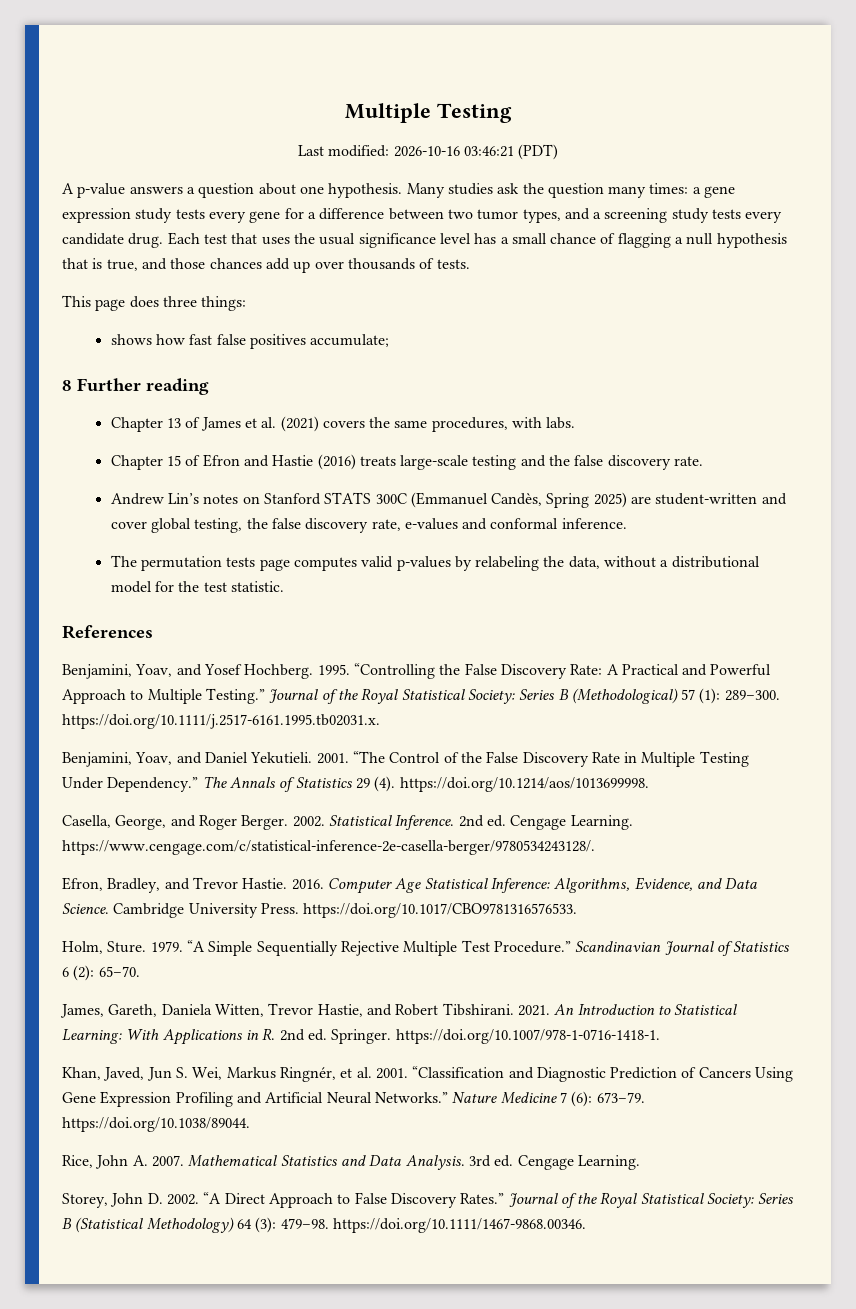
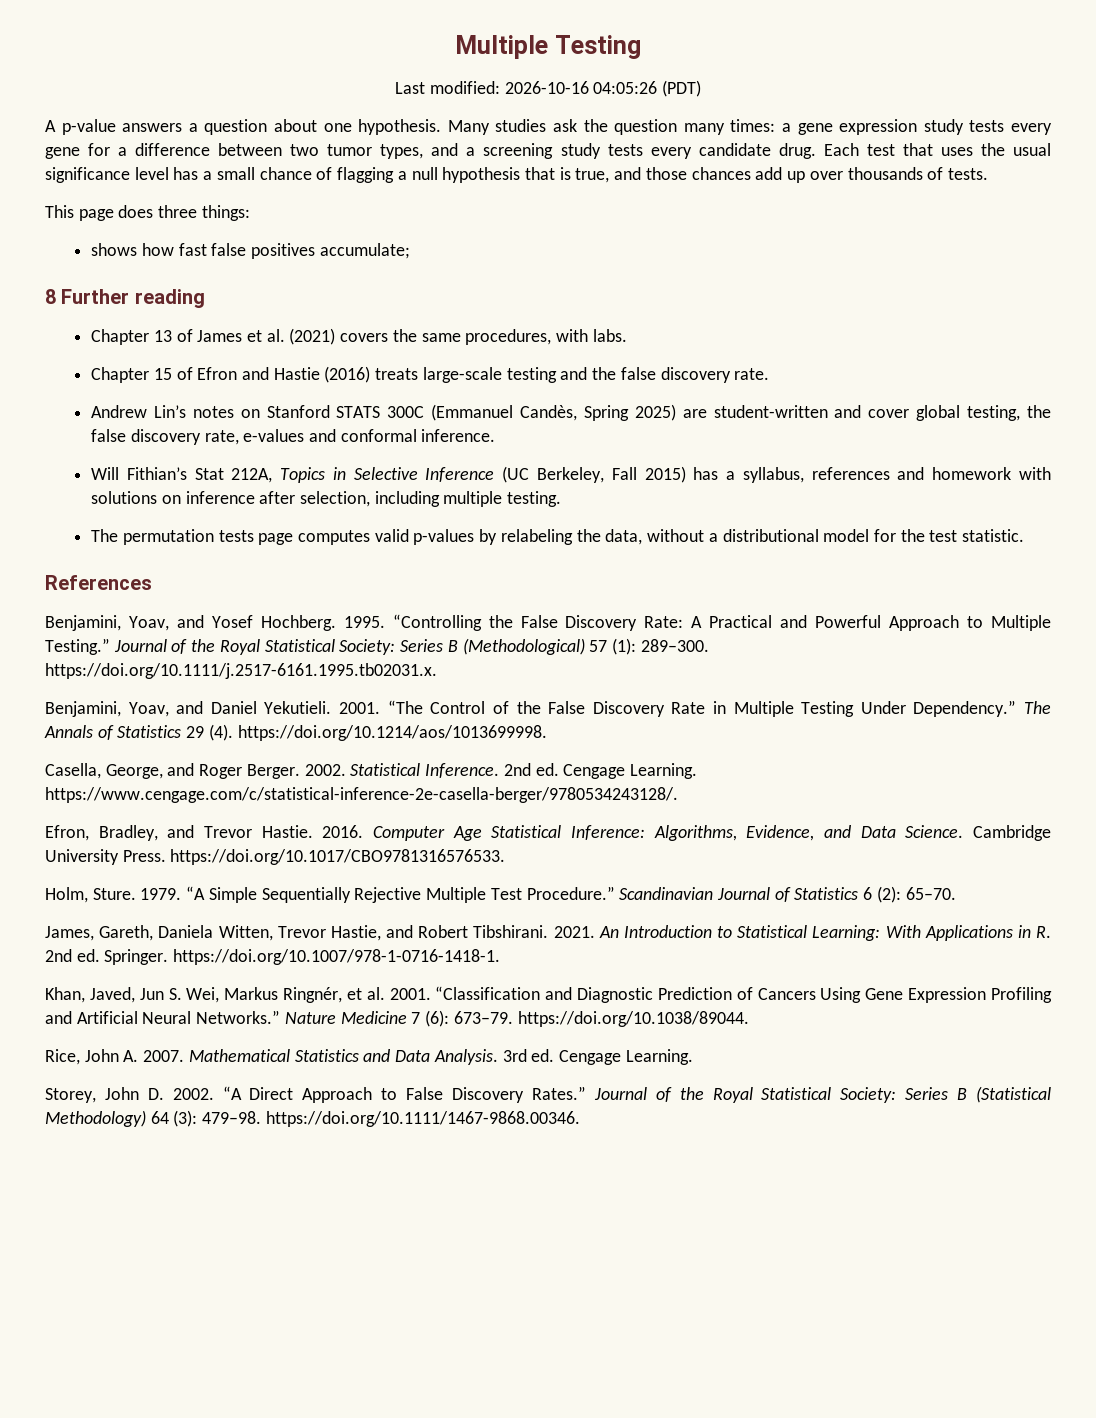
[463,146,514,157] 03:46:21 -> [593,81,658,94] 04:05:26
(627, 523) none -> [91,466,1051,483] [91,491,562,507] // Will Fithian’s Stat 212A, Topics in Selective Inference (UC Berkeley, Fall 2015) has a syllabus, references and homework with solutions on inference after selection, including multiple testing.

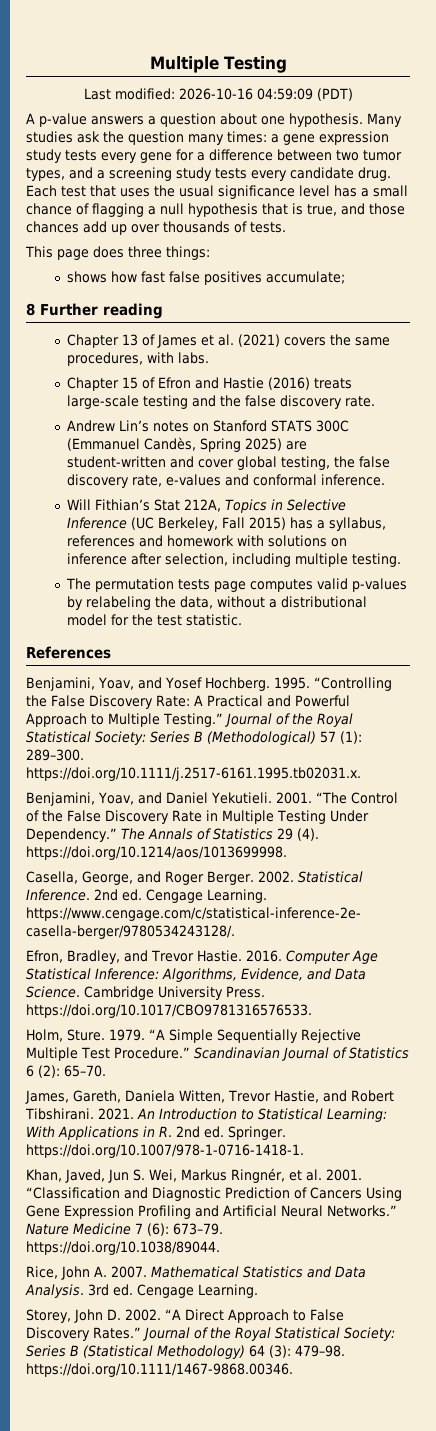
[593,81,658,94] 04:05:26 -> [256,88,313,100] 04:59:09

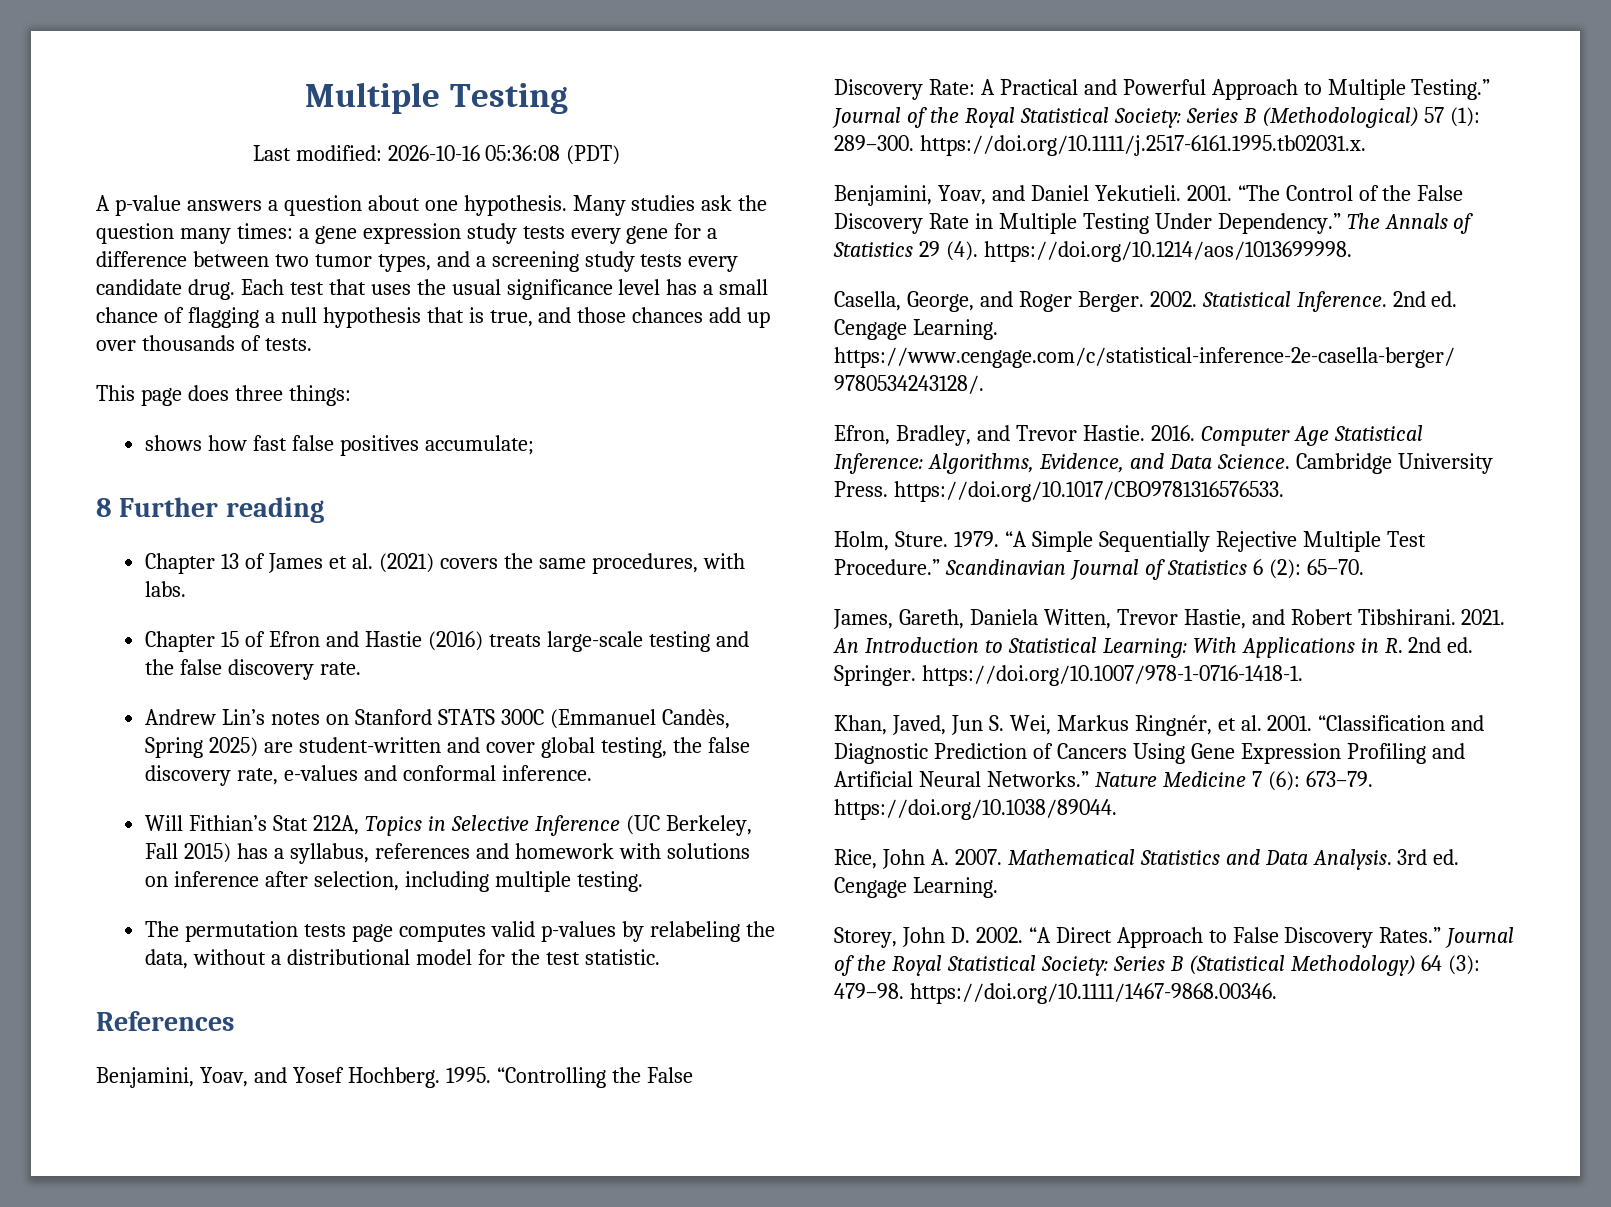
[256,88,313,100] 04:59:09 -> [485,145,561,161] 05:36:08

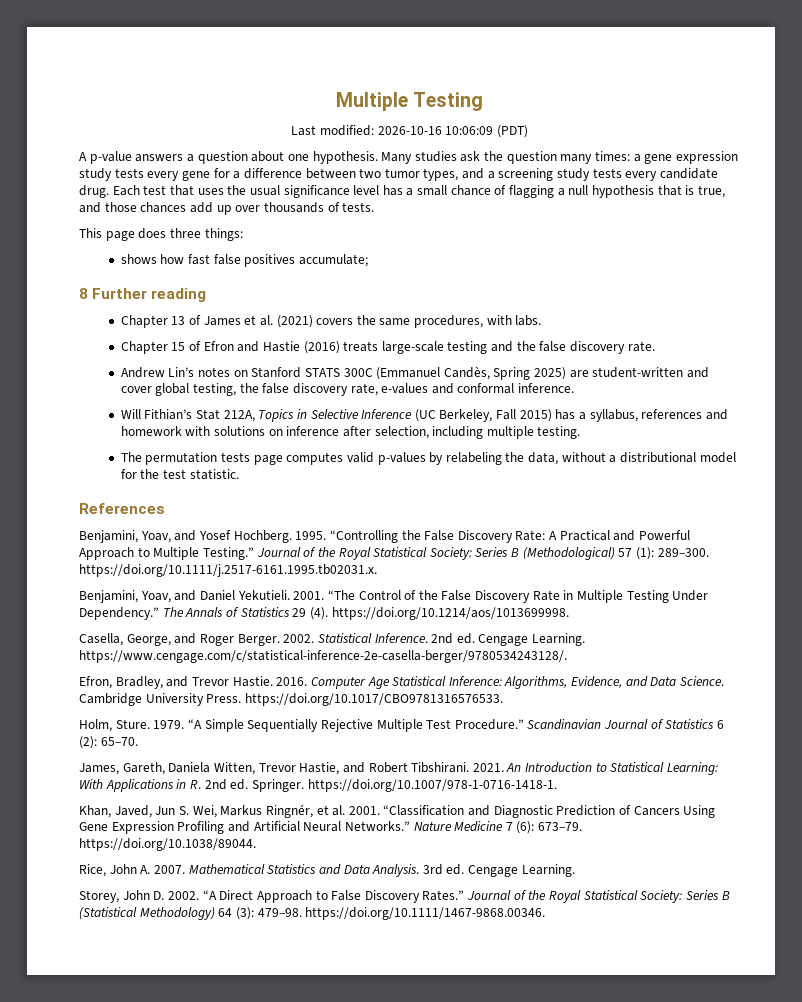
[485,145,561,161] 05:36:08 -> [445,126,494,135] 10:06:09

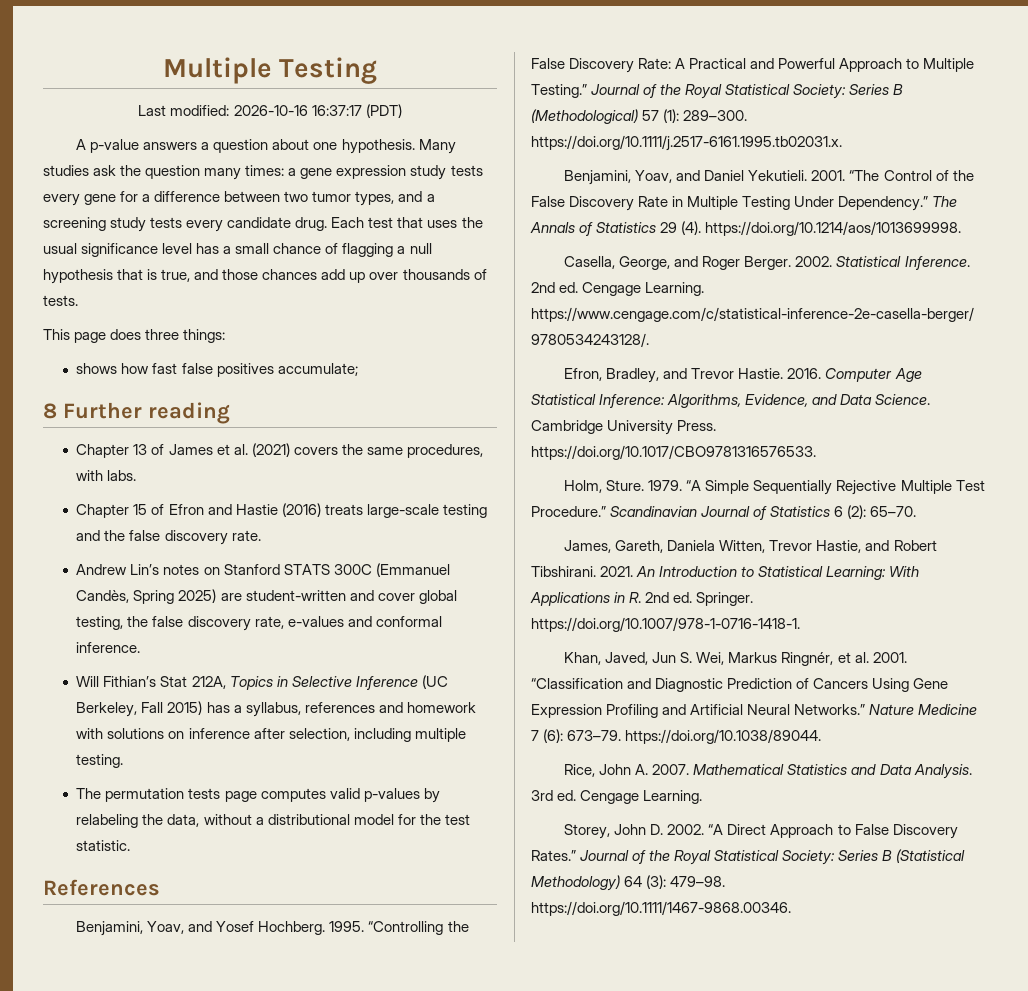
[445,126,494,135] 10:06:09 -> [311,105,362,116] 16:37:17

